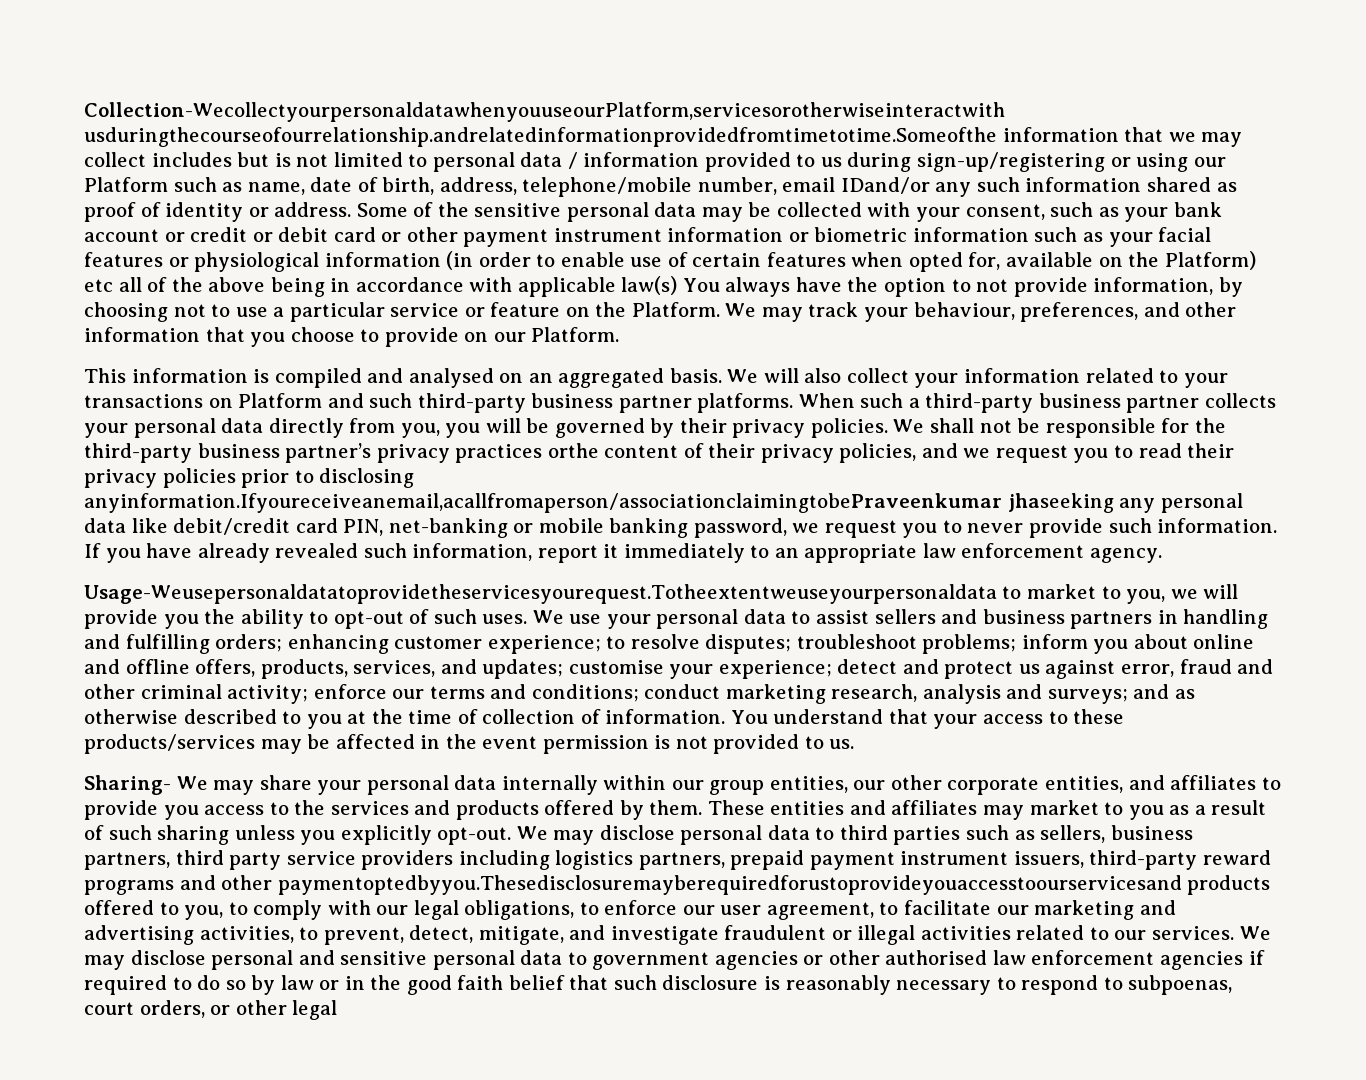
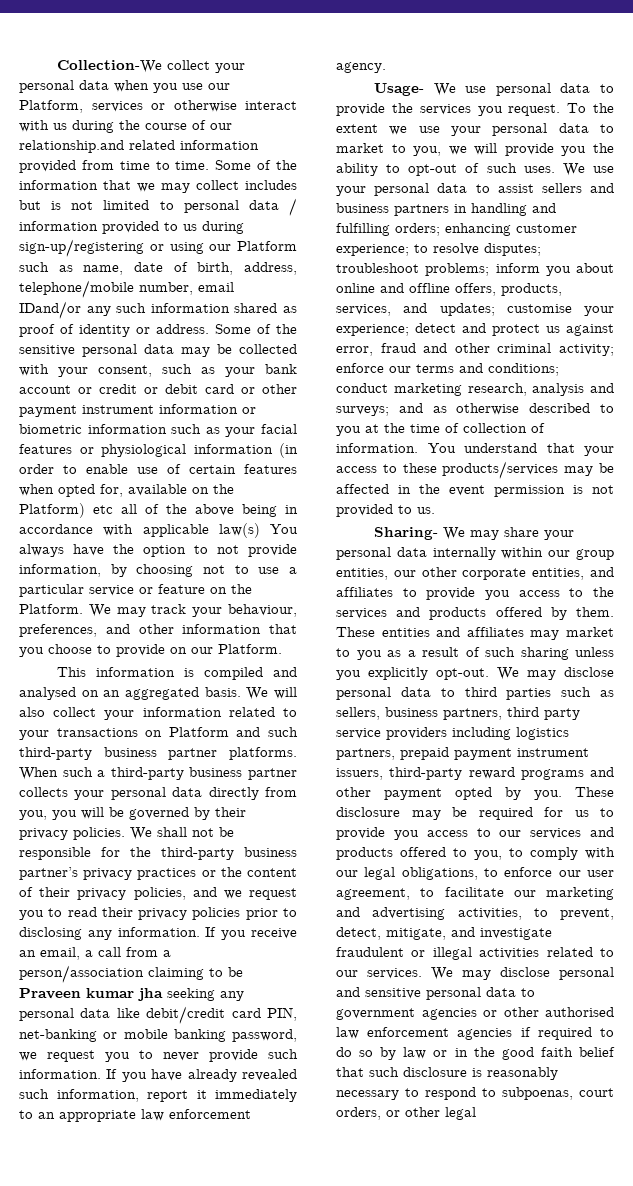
[84,102,1005,122] [84,127,997,147] Collection-WecollectyourpersonaldatawhenyouuseourPlatform,servicesorotherwiseinteractwith usduringthecourseofourrelationship.andrelatedinformationprovidedfromtimetotime.Someofthe -> [57,60,246,73] [19,80,230,93] [19,100,297,113] [19,120,232,133] [19,140,259,153] [19,160,297,173] Collection-We collect your personal data when you use our Platform, services or otherwise interact with us during the course of our relationship.and related information provided from time to time. Some of the
[547,443,599,458] orthe -> [201,867,242,877] or the
[84,493,1114,513] anyinformation.Ifyoureceiveanemail,acallfromaperson/associationclaimingtobePraveenkumar jhaseeking -> [87,927,297,940] [19,947,171,960] [19,965,243,983] [19,988,215,1001] any information. If you receive an email, a call from a person/association claiming to be Praveen kumar jha seeking
[84,584,997,604] Usage-Weusepersonaldatatoprovidetheservicesyourequest.Totheextentweuseyourpersonaldata -> [374,83,614,96] [336,103,614,116] [336,123,589,136] Usage- We use personal data to provide the services you request. To the extent we use your personal data
[277,875,1182,895] paymentoptedbyyou.Thesedisclosuremayberequiredforustoprovideyouaccesstoourservicesand -> [384,787,614,800] [336,807,614,820] [336,827,614,840] payment opted by you. These disclosure may be required for us to provide you access to our services and

